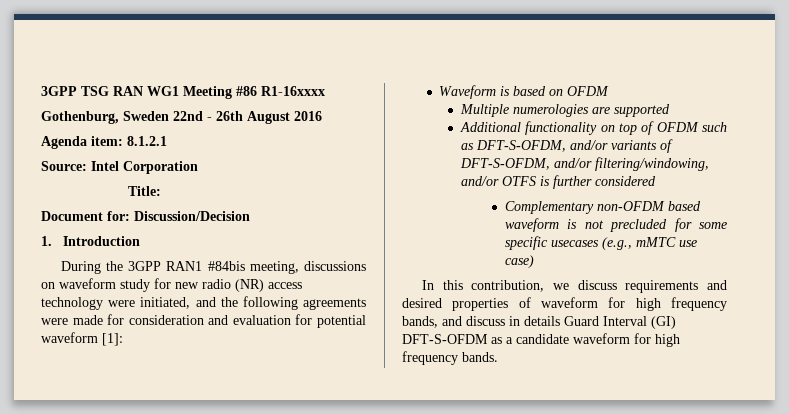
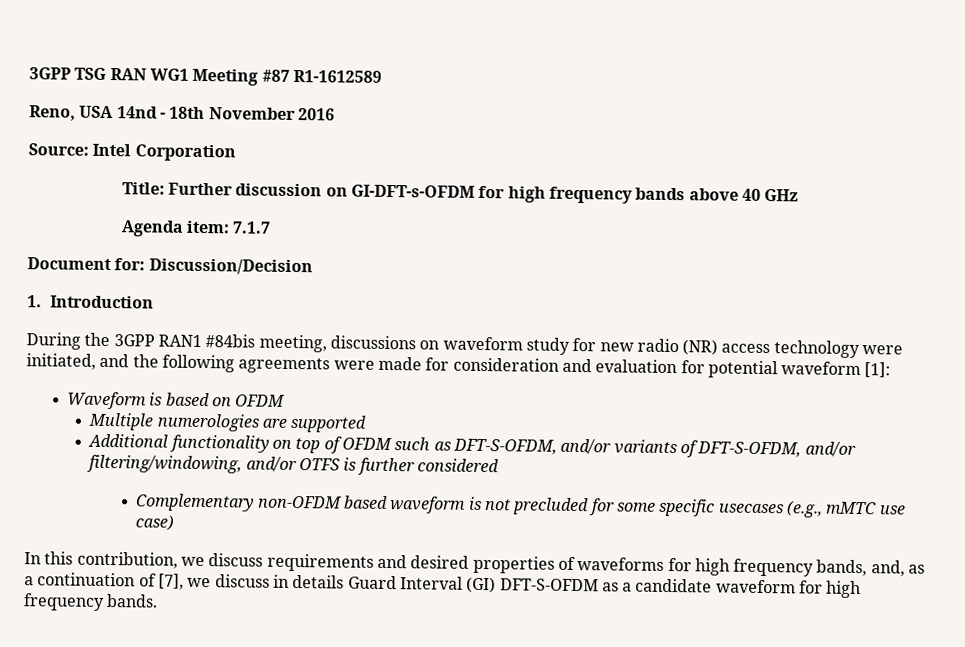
[236,86,325,96] [41,111,322,124] [41,136,167,149] [41,161,198,174] [128,186,162,196] #86 R1-16xxxx // Gothenburg, Sweden 22nd - 26th August 2016 // Agenda item: 8.1.2.1 // Source: Intel Corporation // Title: -> [261,69,382,83] [29,105,335,121] [28,143,236,162] [121,182,799,204] [120,220,272,237] #87 R1-1612589 // Reno, USA 14nd - 18th November 2016 // Source: Intel Corporation // Title: Further discussion on GI-DFT-s-OFDM for high frequency bands above 40 GHz // Agenda item: 7.1.7
[541,297,598,308] waveform -> [577,557,665,571] waveforms
[442,316,462,326] and -> [870,560,926,577] [24,572,212,590] and, as a continuation of [7], we

